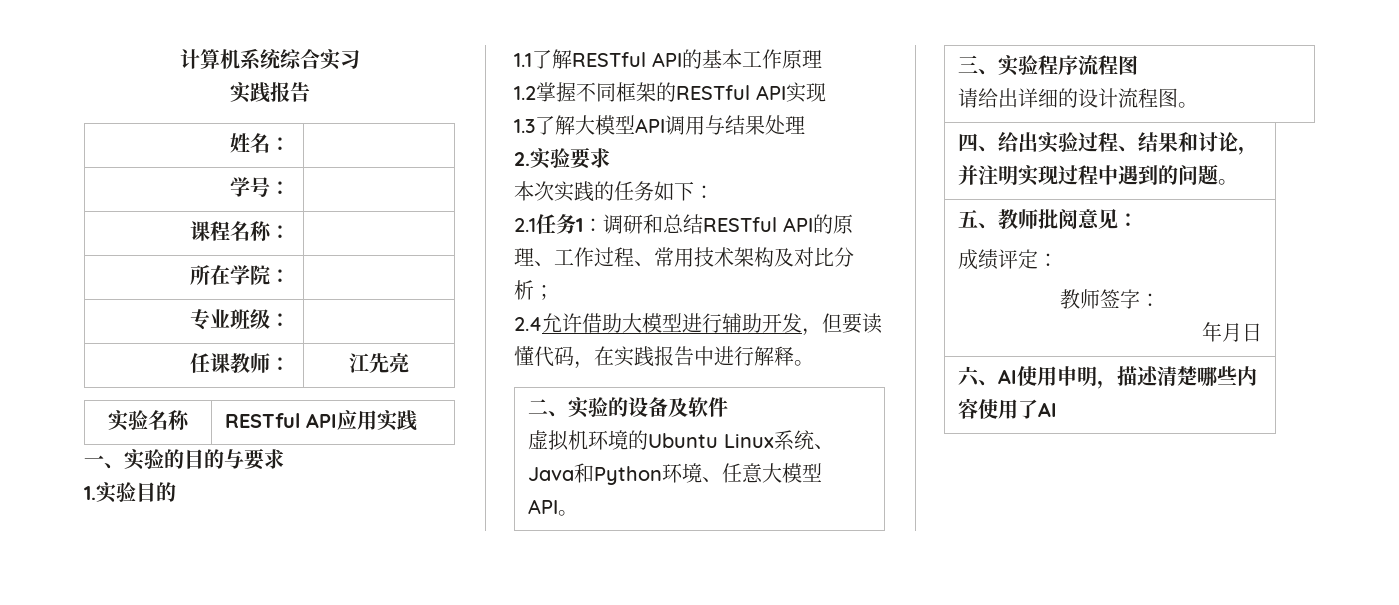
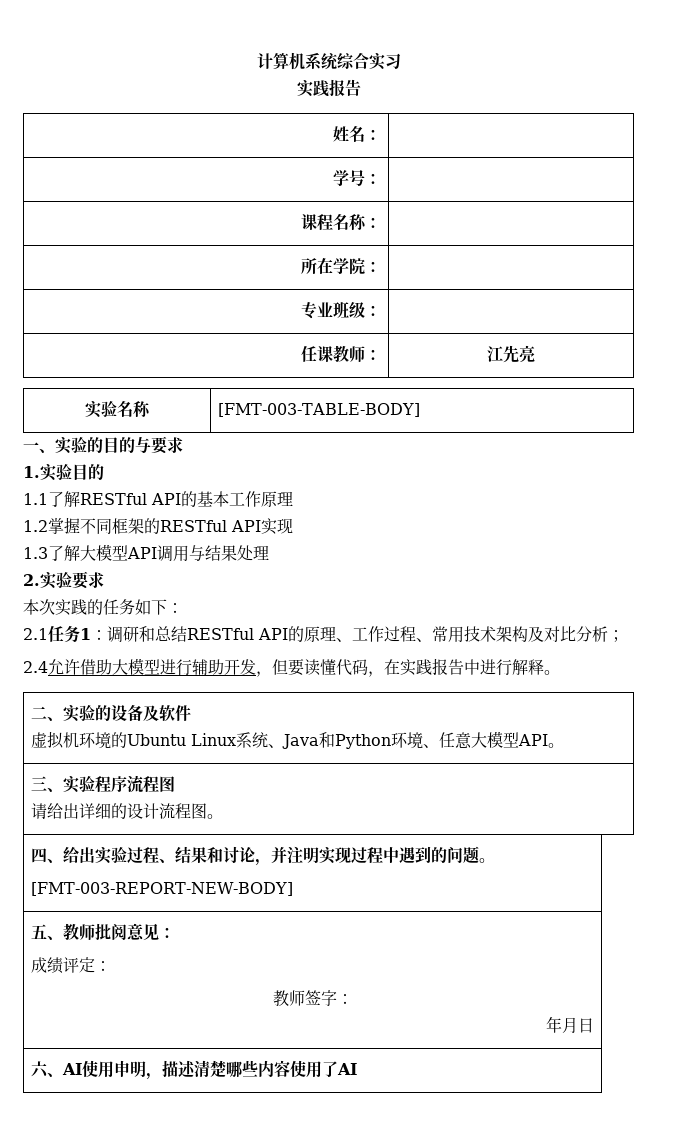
[225,410,418,431] RESTful API应用实践 -> [217,403,420,417] [FMT-003-TABLE-BODY]
(1239, 182) none -> [30,882,293,896] // [FMT-003-REPORT-NEW-BODY]

